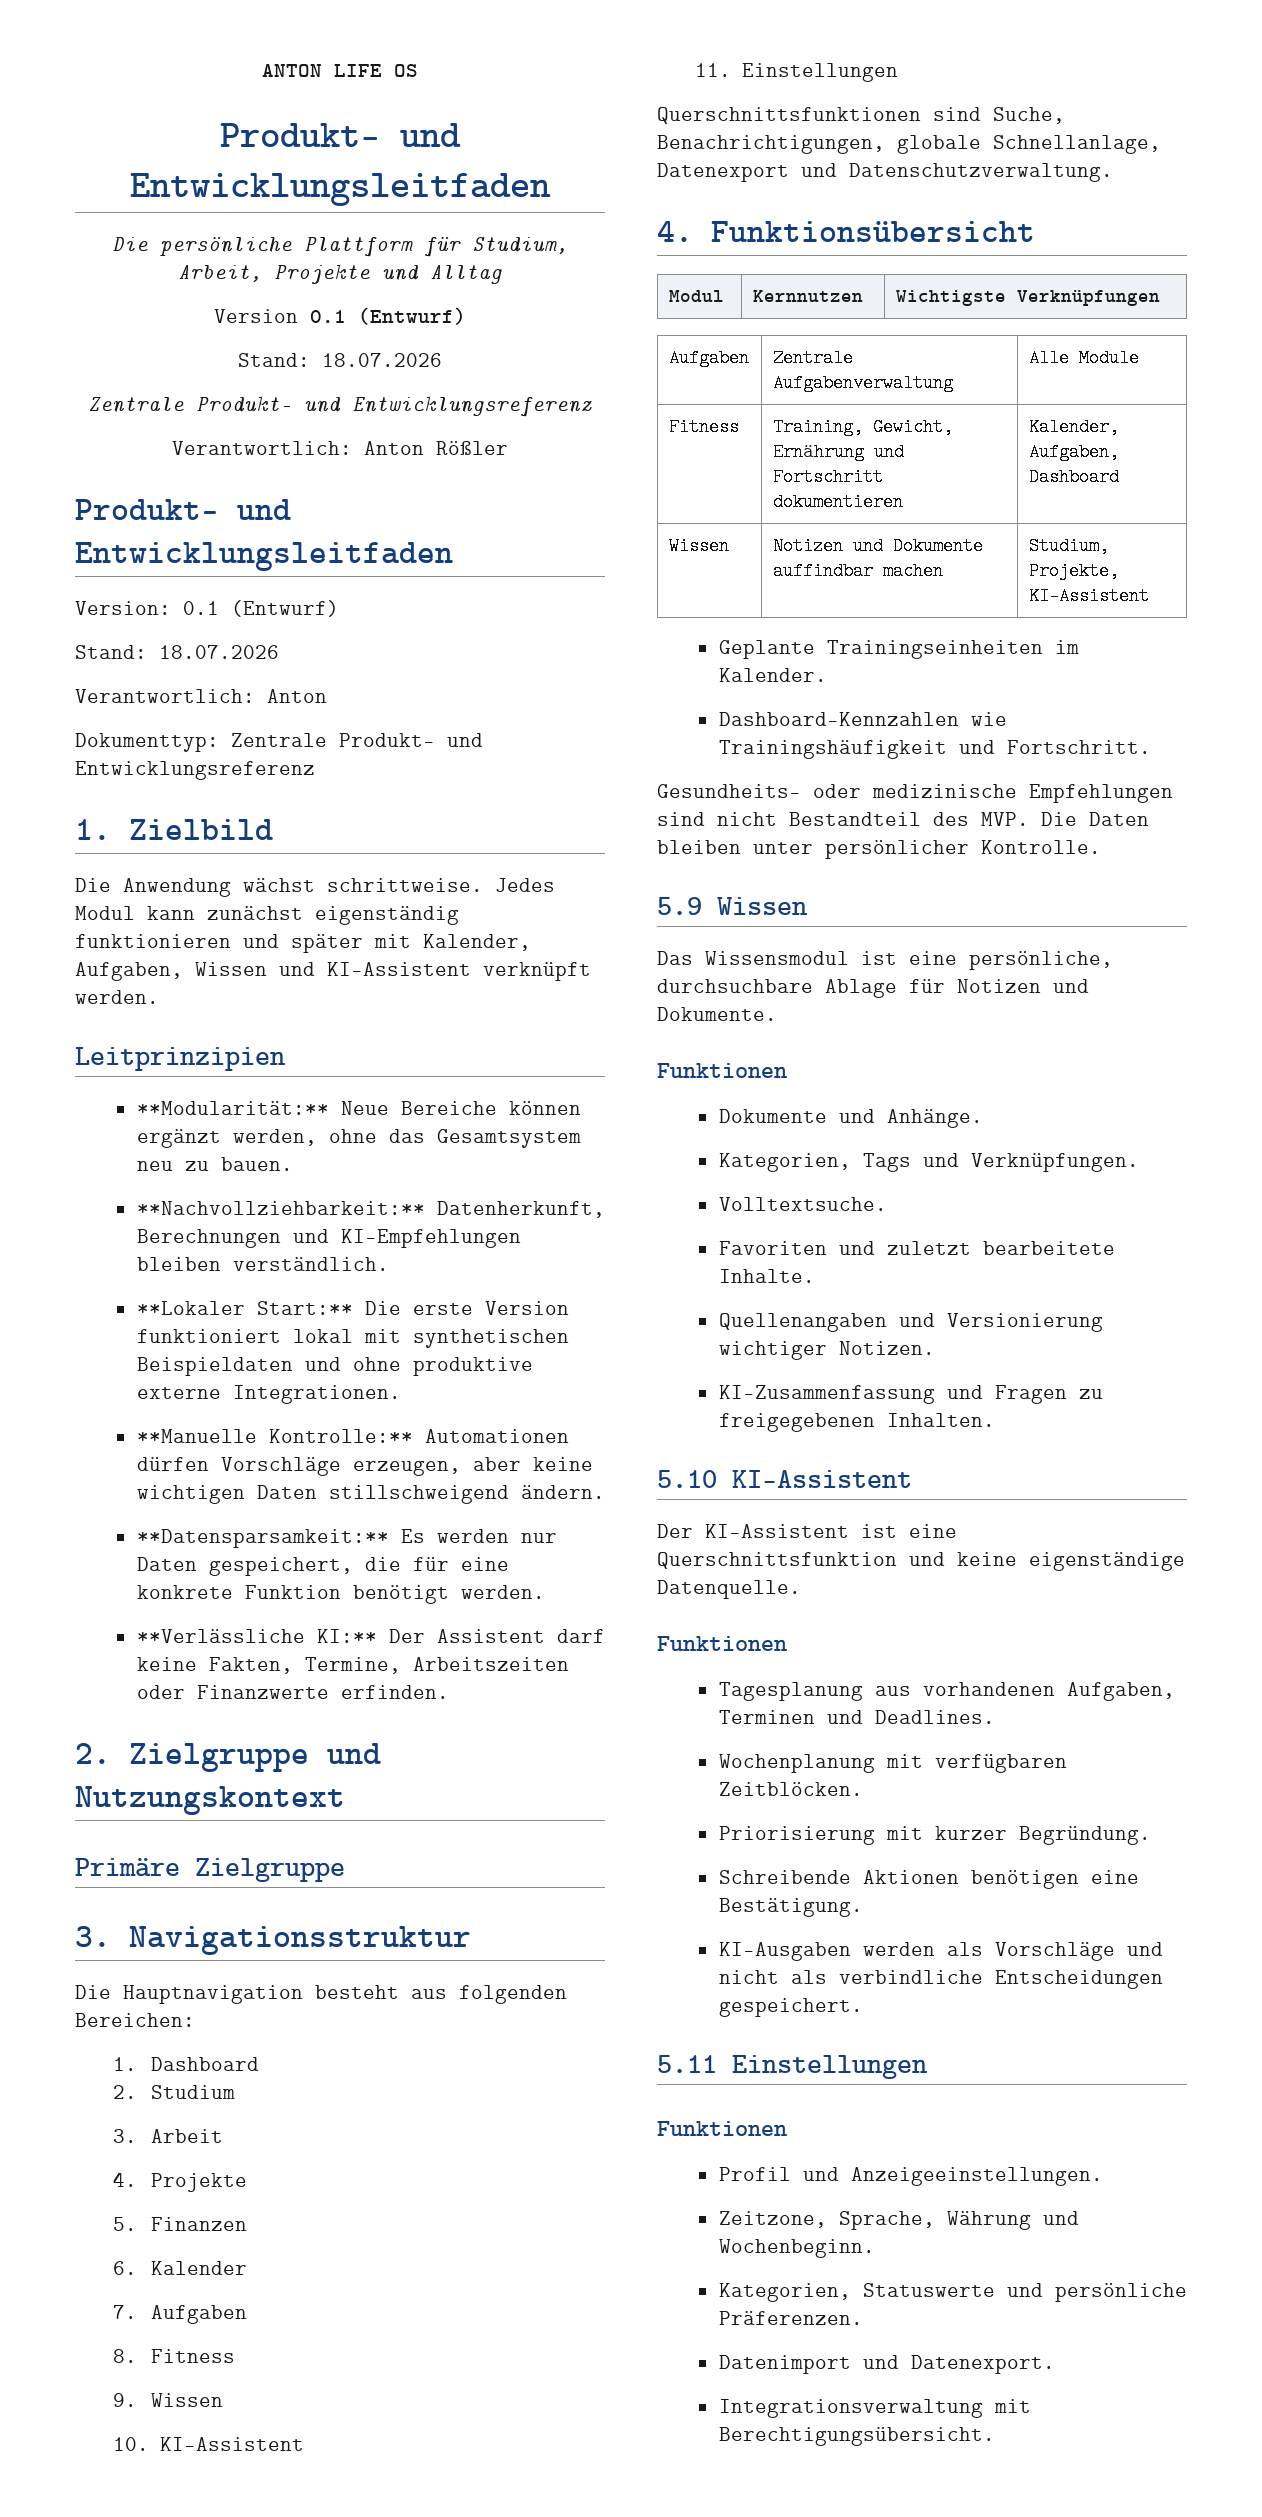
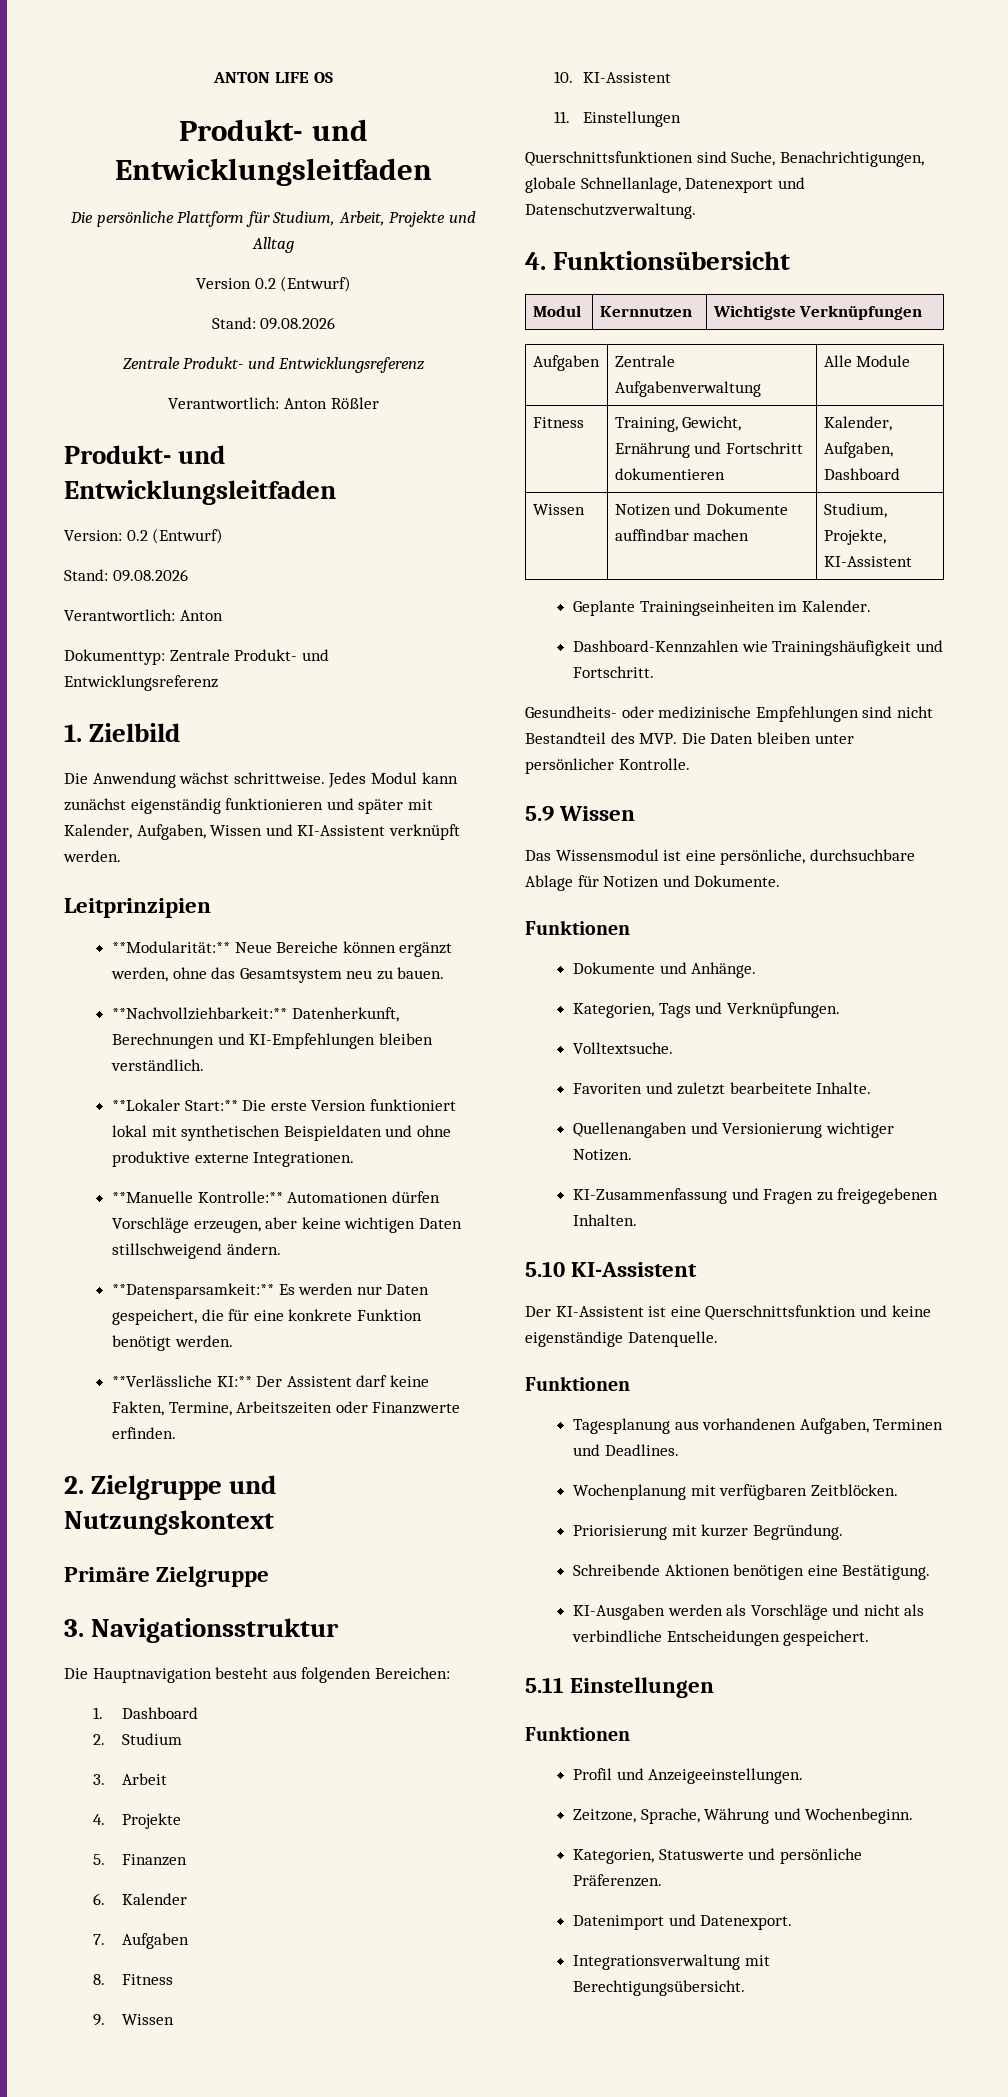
[310,307,466,325] [238,353,442,367] 0.1 (Entwurf) // Stand: 18.07.2026 -> [254,276,352,292] [211,317,336,330] 0.2 (Entwurf) // Stand: 09.08.2026
[183,600,339,617] [75,645,279,659] 0.1 (Entwurf) // Stand: 18.07.2026 -> [126,528,224,544] [64,569,188,582] 0.2 (Entwurf) // Stand: 09.08.2026

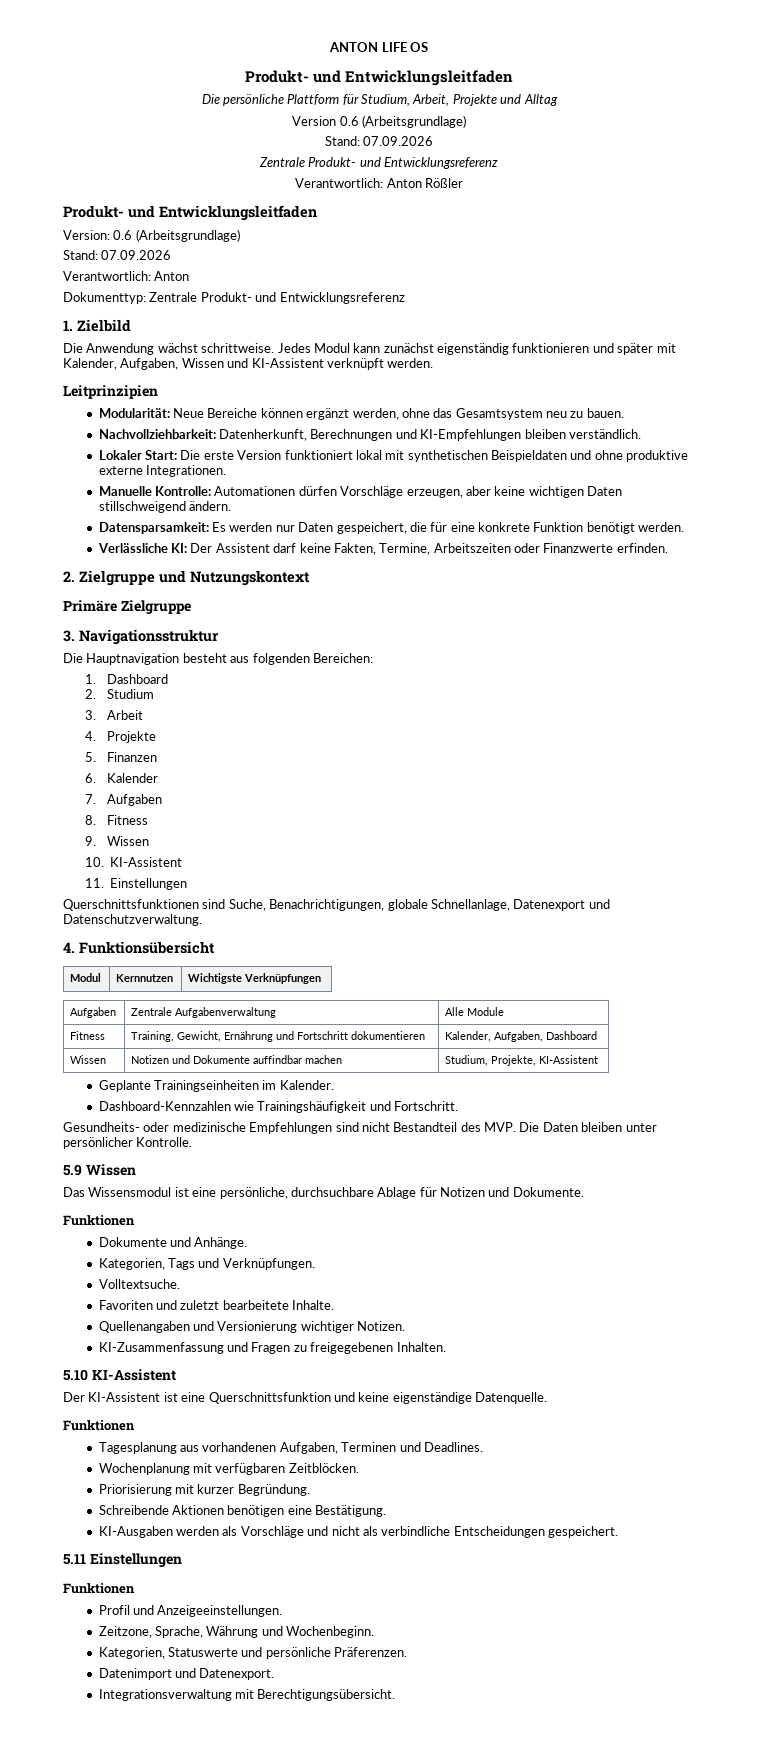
[254,276,352,292] [211,317,336,330] 0.2 (Entwurf) // Stand: 09.08.2026 -> [339,115,466,128] [324,136,434,146] 0.6 (Arbeitsgrundlage) // Stand: 07.09.2026
[126,528,224,544] [64,569,188,582] 0.2 (Entwurf) // Stand: 09.08.2026 -> [113,229,240,242] [63,250,172,260] 0.6 (Arbeitsgrundlage) // Stand: 07.09.2026
[111,941,230,953] **Modularität:** -> [98,408,170,418] Modularität:
[111,1007,287,1020] **Nachvollziehbarkeit:** -> [98,429,216,439] Nachvollziehbarkeit:
[111,1099,238,1111] **Lokaler Start:** -> [98,450,178,460] Lokaler Start:
[111,1191,283,1203] **Manuelle Kontrolle:** -> [98,486,212,496] Manuelle Kontrolle:
[111,1283,274,1299] **Datensparsamkeit:** -> [98,522,209,534] Datensparsamkeit:
[111,1375,252,1387] **Verlässliche KI:** -> [97,543,188,553] Verlässliche KI:

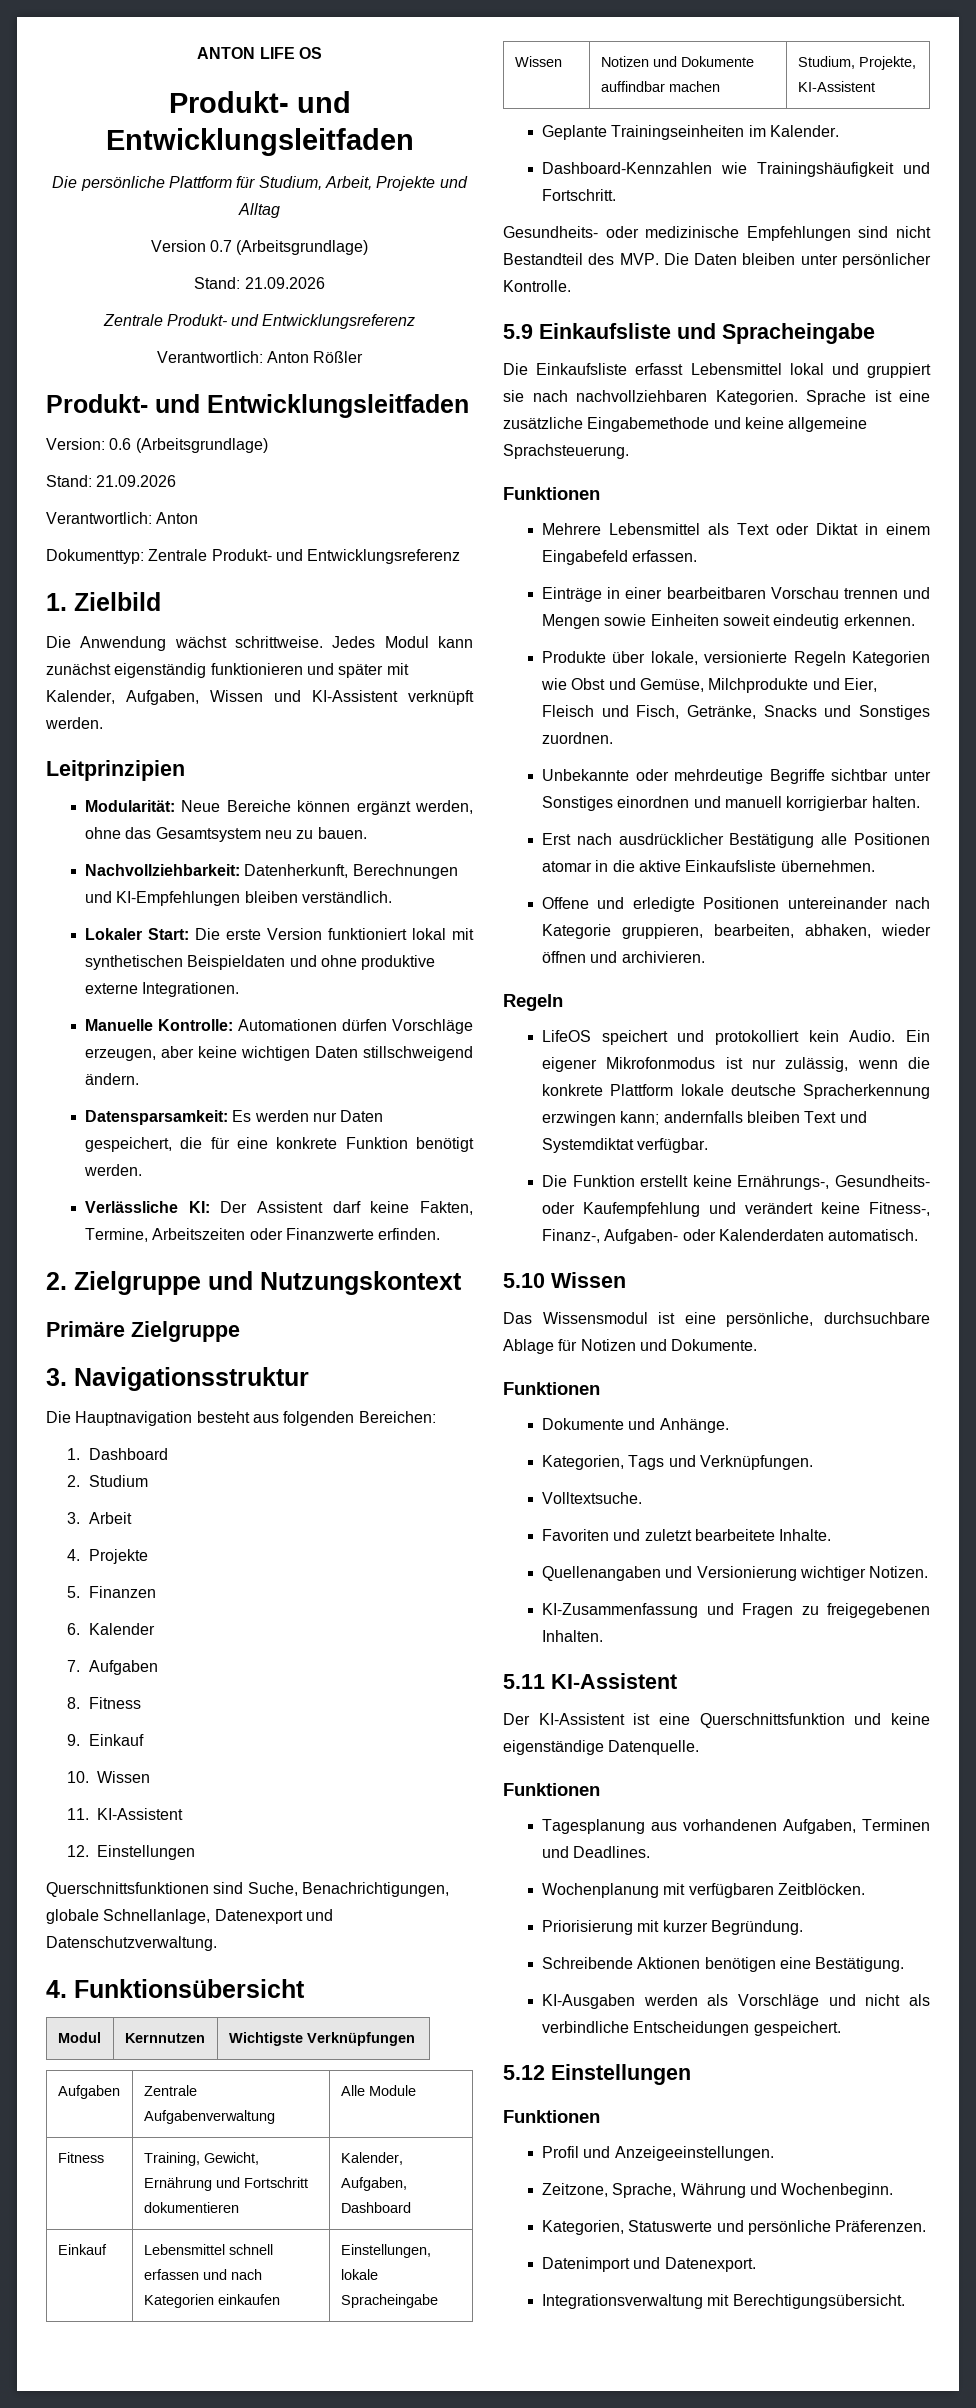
[339,115,466,128] [324,136,434,146] 0.6 (Arbeitsgrundlage) // Stand: 07.09.2026 -> [210,240,369,255] [194,277,325,289] 0.7 (Arbeitsgrundlage) // Stand: 21.09.2026
[101,250,172,260] 07.09.2026 -> [96,475,177,487] 21.09.2026
[106,836,149,846] [84,857,183,867] [84,878,104,888] Wissen // 10. KI-Assistent // 11. -> [88,1734,144,1746] [67,1771,151,1783] [67,1808,184,1820] [67,1845,90,1857] Einkauf // 10. Wissen // 11. KI-Assistent // 12.
(598, 1035) none -> [57,2244,107,2255] [143,2244,273,2255] [143,2269,262,2280] [143,2294,280,2308] [340,2244,431,2258] [340,2269,378,2280] [340,2294,438,2308] // Einkauf | Lebensmittel schnell erfassen und nach Kategorien einkaufen | Einstellungen, lokale Spracheingabe
(82, 1170) none -> [539,323,875,344] [503,363,931,378] [503,390,930,405] [503,417,868,432] [503,444,629,459] [503,487,600,500] [542,523,930,535] [542,550,698,565] [542,587,930,602] [542,614,915,629] [542,651,930,666] [541,678,877,693] [542,705,930,720] [542,732,614,744] [542,769,931,784] [542,796,920,811] [542,833,930,848] [542,860,875,872] [542,897,930,912] [542,924,931,939] [542,951,705,963] [503,994,563,1011] [542,1030,930,1045] [542,1057,930,1072] [542,1084,930,1099] [542,1111,867,1126] [542,1138,709,1153] [542,1175,930,1190] [542,1202,930,1217] [542,1229,919,1244] [503,1273,545,1288] Einkaufsliste und Spracheingabe // Die Einkaufsliste erfasst Lebensmittel lokal und gruppiert sie nach nachvollziehbaren Kategorien. Sprache ist eine zusätzliche Eingabemethode und keine allgemeine Sprachsteuerung. // Funktionen // Mehrere Lebensmittel als Text oder Diktat in einem Eingabefeld erfassen. // Einträge in einer bearbeitbaren Vorschau trennen und Mengen sowie Einheiten soweit eindeutig erkennen. // Produkte über lokale, versionierte Regeln Kategorien wie Obst und Gemüse, Milchprodukte und Eier, Fleisch und Fisch, Getränke, Snacks und Sonstiges zuordnen. // Unbekannte oder mehrdeutige Begriffe sichtbar unter Sonstiges einordnen und manuell korrigierbar halten. // Erst nach ausdrücklicher Bestätigung alle Positionen atomar in die aktive Einkaufsliste übernehmen. // Offene und erledigte Positionen untereinander nach Kategorie gruppieren, bearbeiten, abhaken, wieder öffnen und archivieren. // Regeln // LifeOS speichert und protokolliert kein Audio. Ein eigener Mikrofonmodus ist nur zulässig, wenn die konkrete Plattform lokale deutsche Spracherkennung erzwingen kann; andernfalls bleiben Text und Systemdiktat verfügbar. // Die Funktion erstellt keine Ernährungs-, Gesundheits- oder Kaufempfehlung und verändert keine Fitness-, Finanz-, Aufgaben- oder Kalenderdaten automatisch. // 5.10
[63,1369,88,1381] 5.10 -> [503,1674,545,1689] 5.11
[63,1554,86,1565] 5.11 -> [503,2065,545,2080] 5.12

